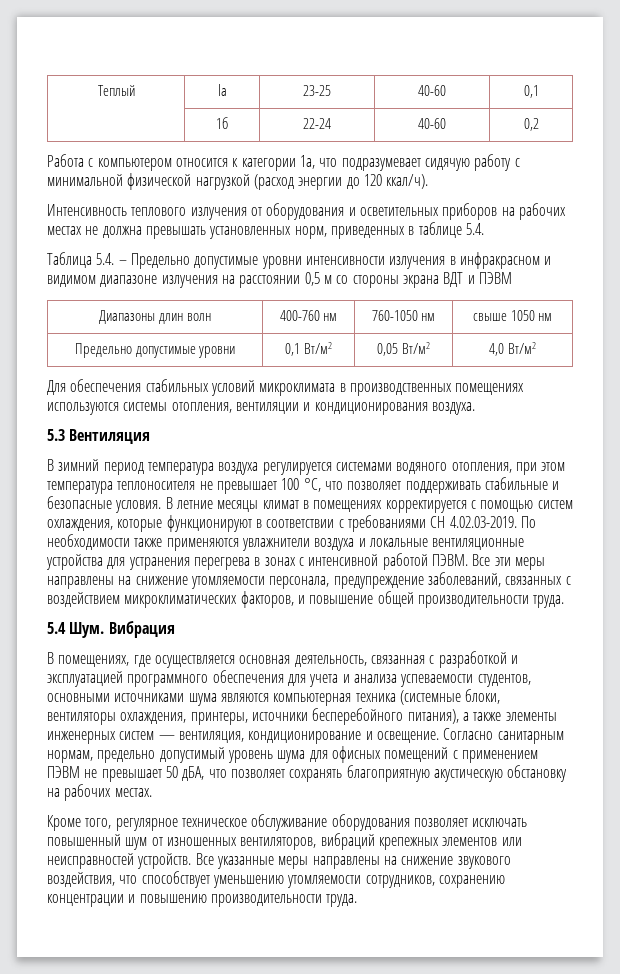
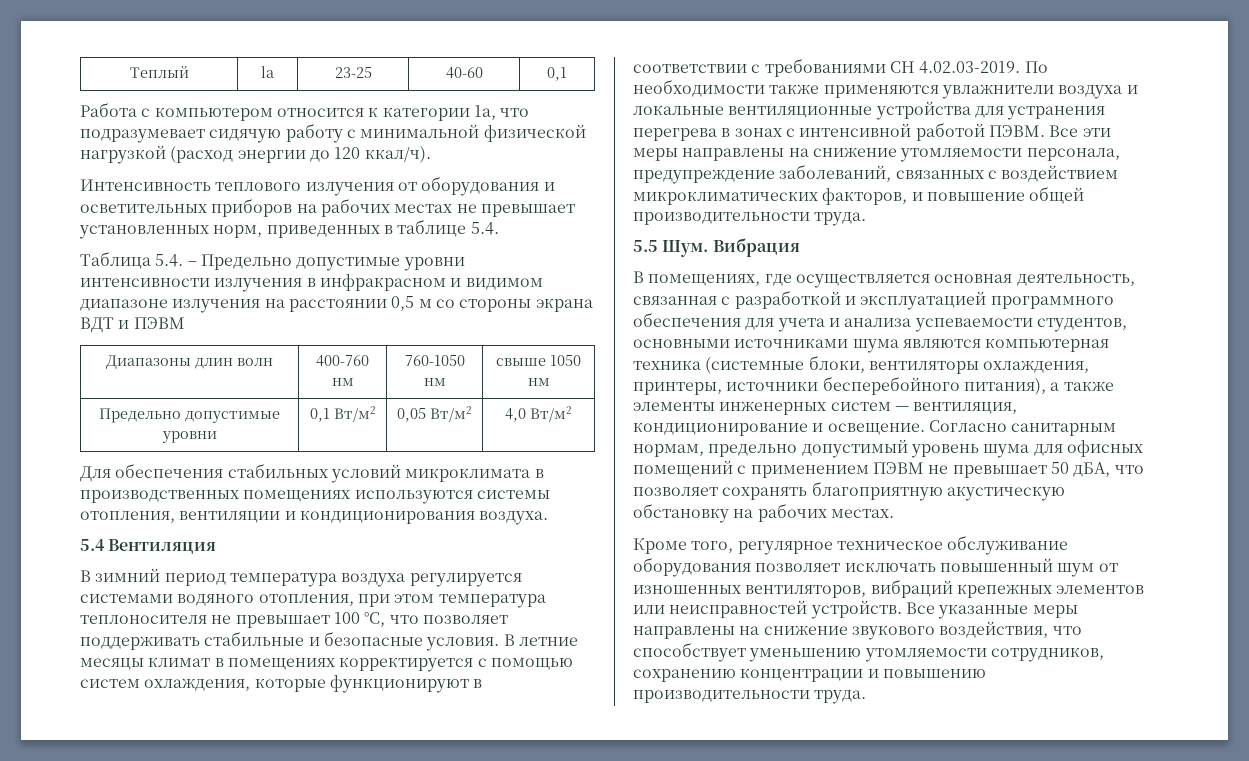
[216,117,228,129] [303,118,331,129] [418,118,446,129] [523,118,539,131] // | 1б | 22-24 | 40-60 | 0,2 -> (567, 74) none
[102,226,206,239] должна превышать -> [480,204,575,217] превышает
[47,429,65,441] 5.3 -> [80,539,105,551] 5.4
[47,622,66,634] 5.4 -> [633,240,658,252] 5.5

